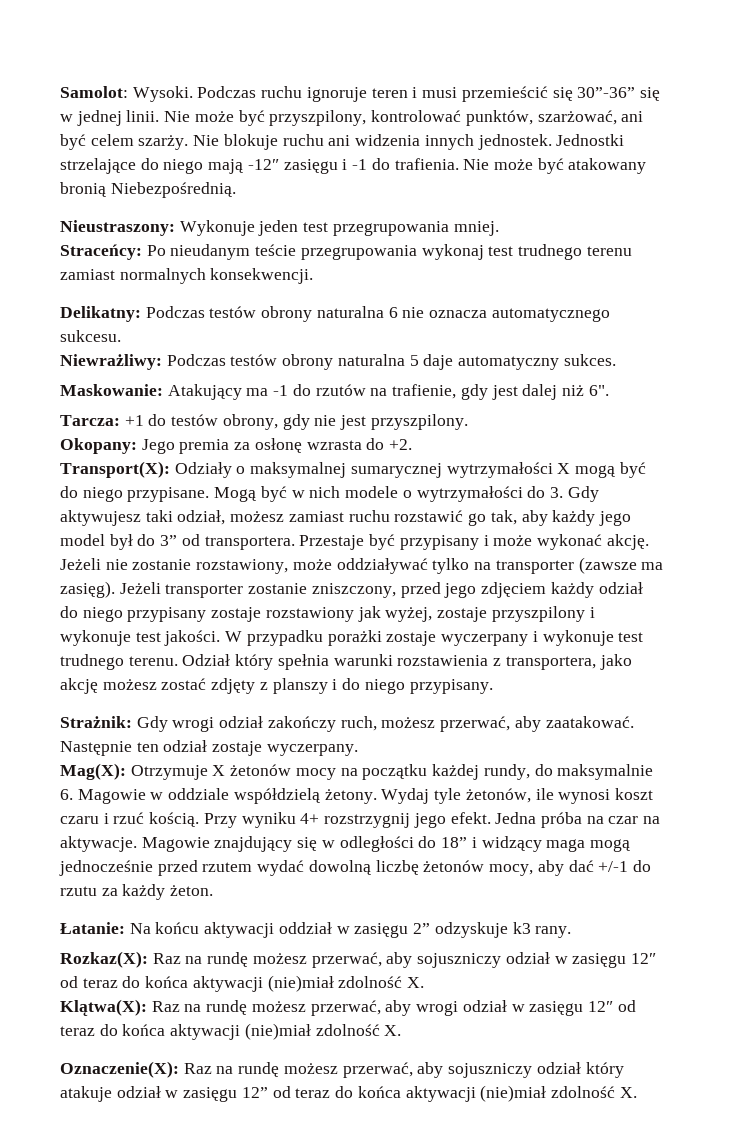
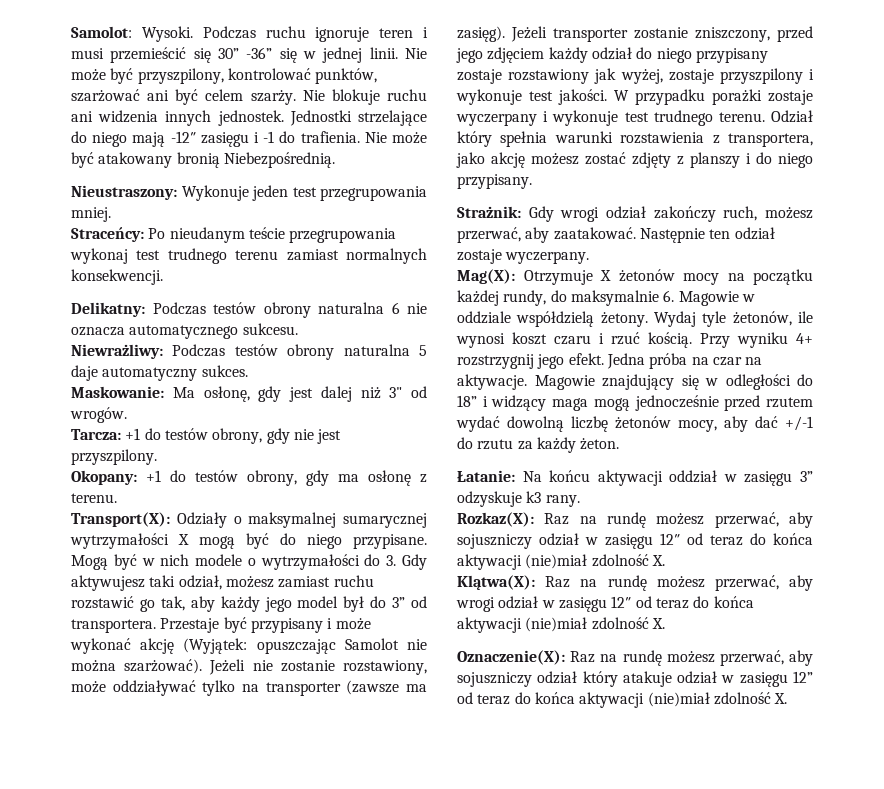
[577,87,636,98] 30”-36” -> [218,47,273,59] 30” -36”
[537,110,617,125] szarżować, -> [71,89,140,102] szarżować
[167,384,457,400] Atakujący ma -1 do rzutów na trafienie, -> [172,386,250,402] Ma osłonę,
[588,385,609,396] 6". -> [389,386,427,398] [70,407,127,423] 3" od wrogów.
[141,438,413,454] Jego premia za osłonę wzrasta do +2. -> [146,470,427,486] [71,493,117,503] +1 do testów obrony, gdy ma osłonę z terenu.
[606,534,649,550] akcję. -> [140,638,427,654] [71,659,203,674] akcję (Wyjątek: opuszczając Samolot nie można szarżować).
[413,923,431,934] 2” -> [800,471,813,482] 3”

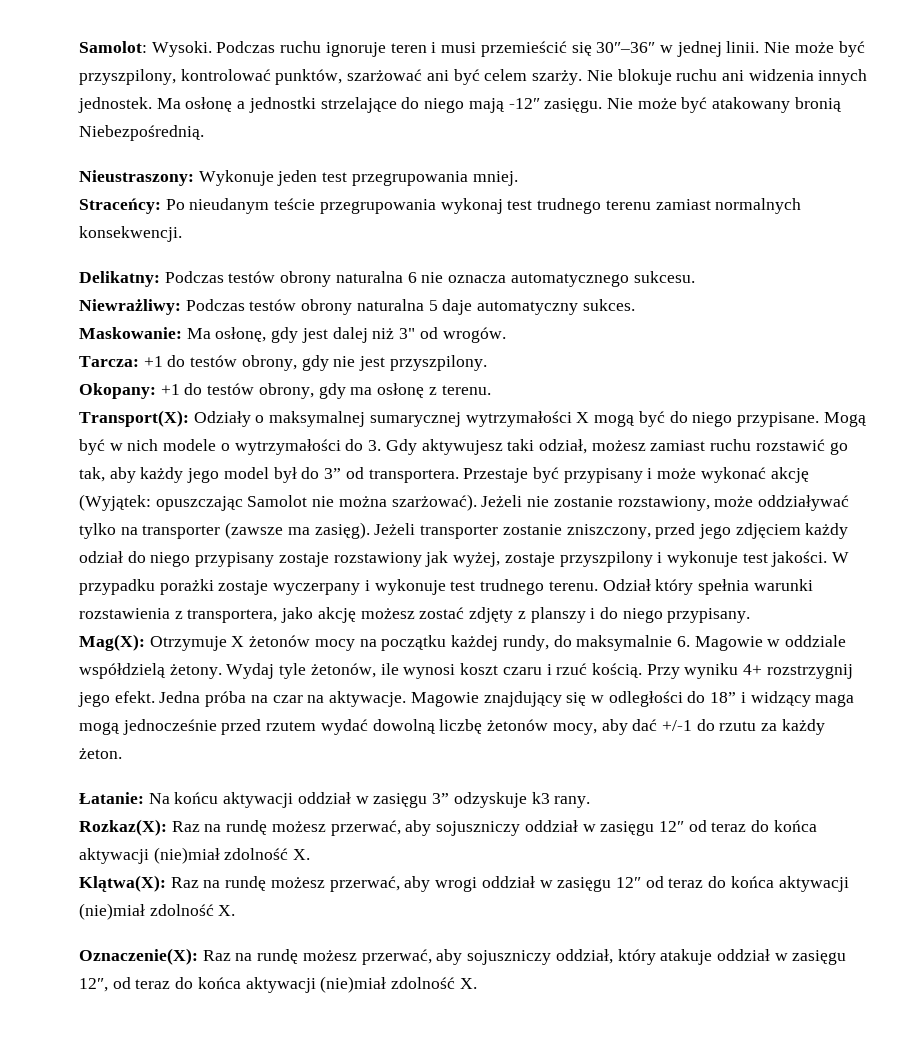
[218,47,297,63] 30” -36” się -> [596,42,656,53] 30″–36″
[289,110,352,126] Jednostki -> [156,97,316,113] Ma osłonę a jednostki
[200,131,360,147] zasięgu i -1 do trafienia. -> [544,98,603,113] zasięgu.
[457,206,813,222] [457,227,775,243] [457,249,590,264] // Strażnik: Gdy wrogi odział zakończy ruch, możesz przerwać, aby zaatakować. Następnie ten odział zostaje wyczerpany. -> (751, 615) none
[539,533,579,546] odział -> [524,820,578,832] oddział
[498,596,539,609] odział -> [481,876,535,888] oddział
[537,671,578,684] odział -> [555,949,613,964] oddział,
[677,671,813,687] odział w zasięgu 12” -> [716,949,847,965] [79,978,108,992] oddział w zasięgu 12″,

